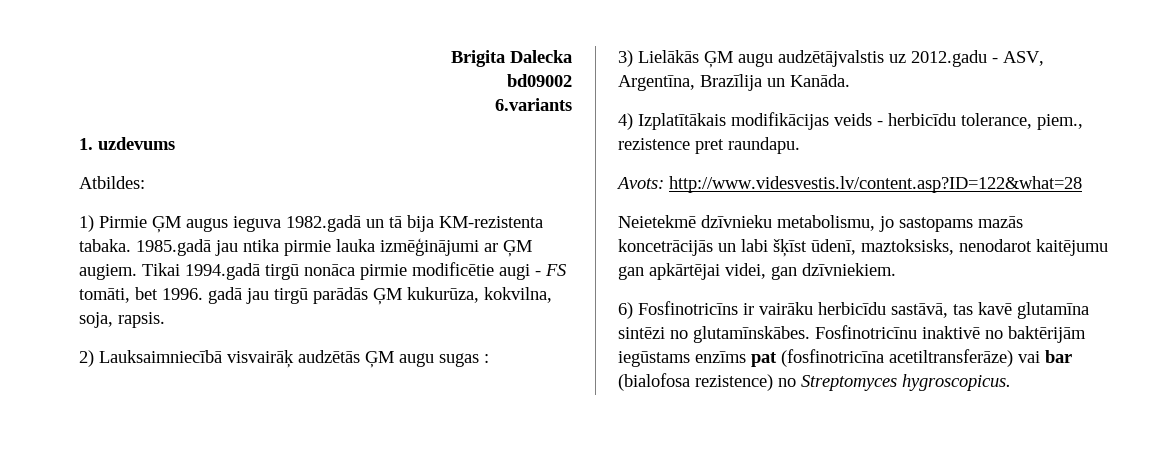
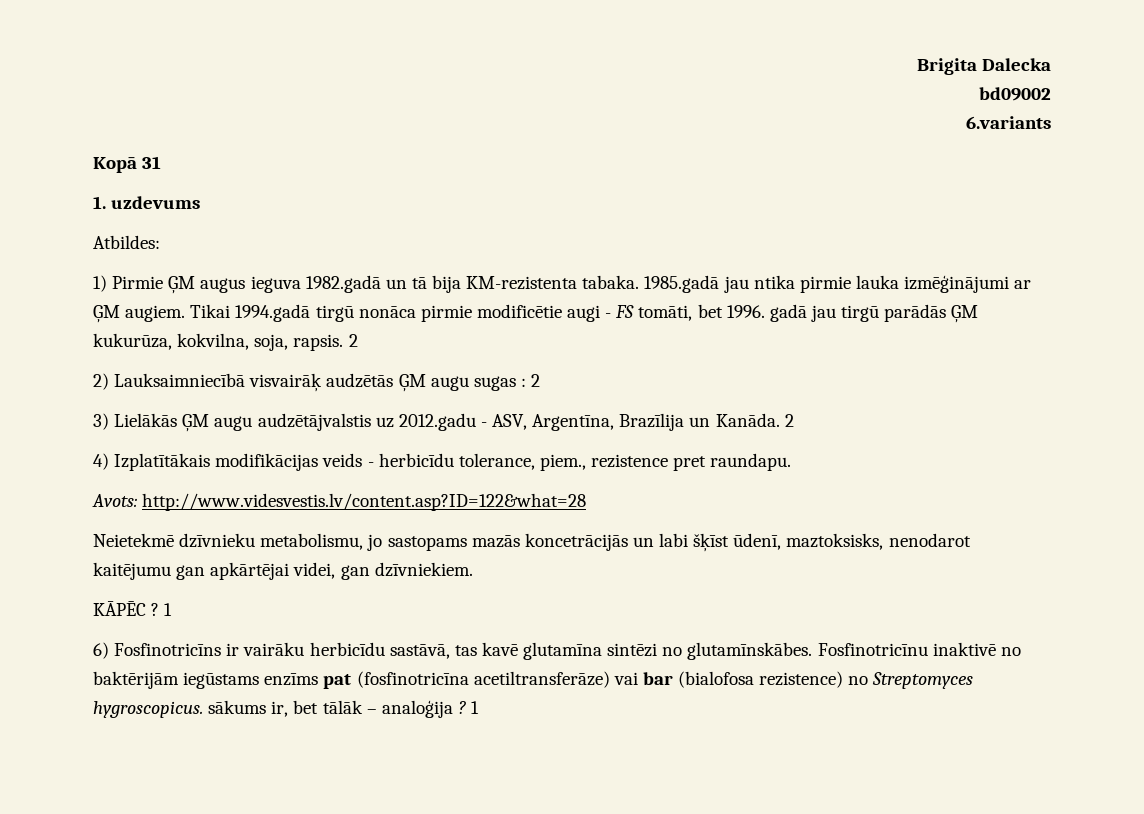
(572, 104) none -> [93,156,162,173] // Kopā 31
(165, 320) none -> [348,334,358,347] 2
(489, 358) none -> [531,374,541,387] 2
(850, 80) none -> [784,414,794,427] 2
(896, 269) none -> [93,601,173,616] // KĀPĒC ? 1
(1011, 382) none -> [208,700,480,718] sākums ir, bet tālāk – analoģija ? 1

